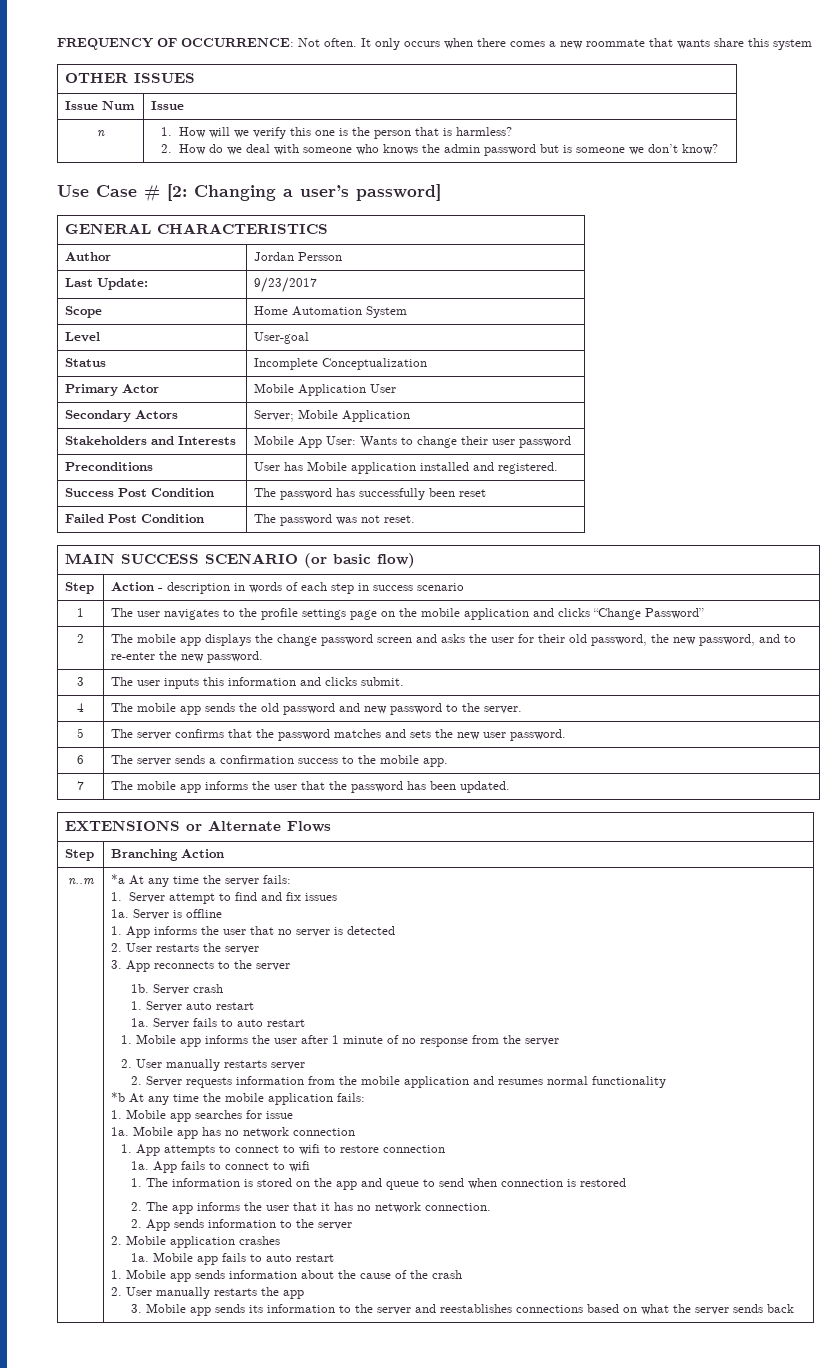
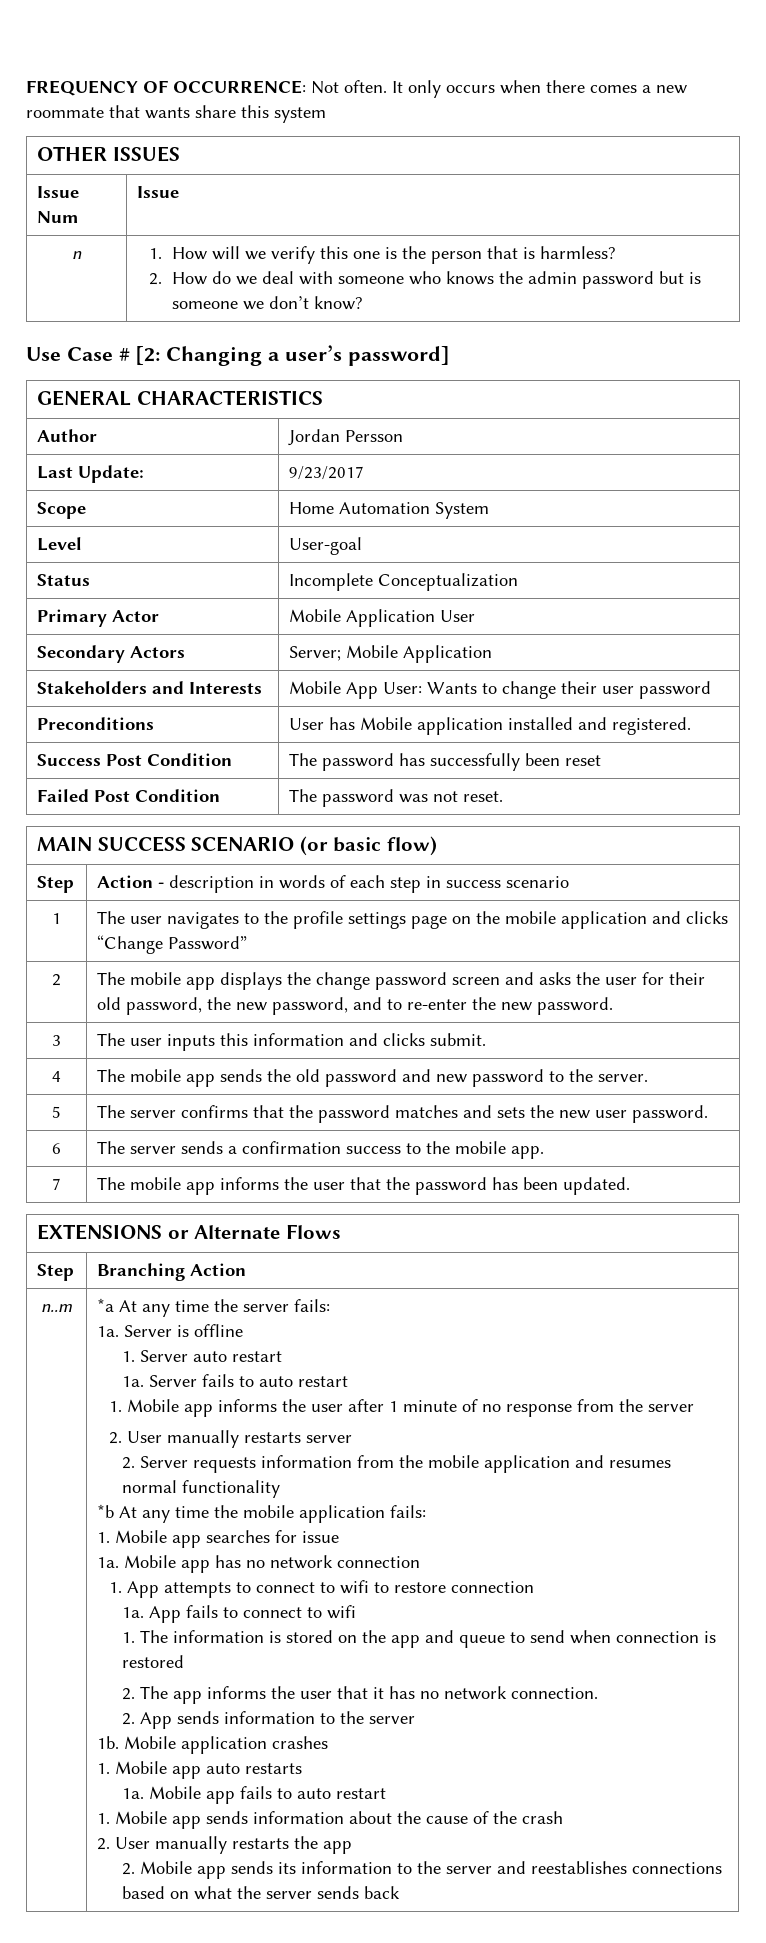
[111,892,337,904] [111,909,223,920] [111,926,396,938] [111,943,260,954] [111,960,291,972] [131,984,224,995] 1. Server attempt to find and fix issues // 1a. Server is offline // 1. App informs the user that no server is detected // 2. User restarts the server // 3. App reconnects to the server // 1b. Server crash -> [97,1324,244,1337] 1a. Server is offline
[111,1236,123,1245] 2. -> [97,1736,120,1749] 1b.
(281, 1240) none -> [97,1761,303,1779] // 1. Mobile app auto restarts
[131,1304,143,1313] 3. -> [121,1863,135,1875] 2.

